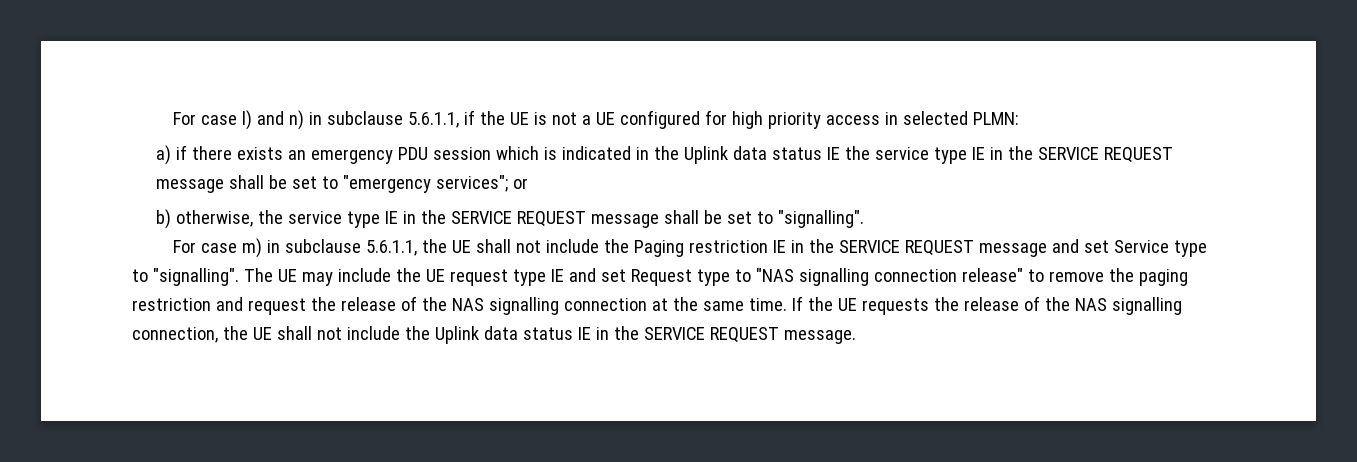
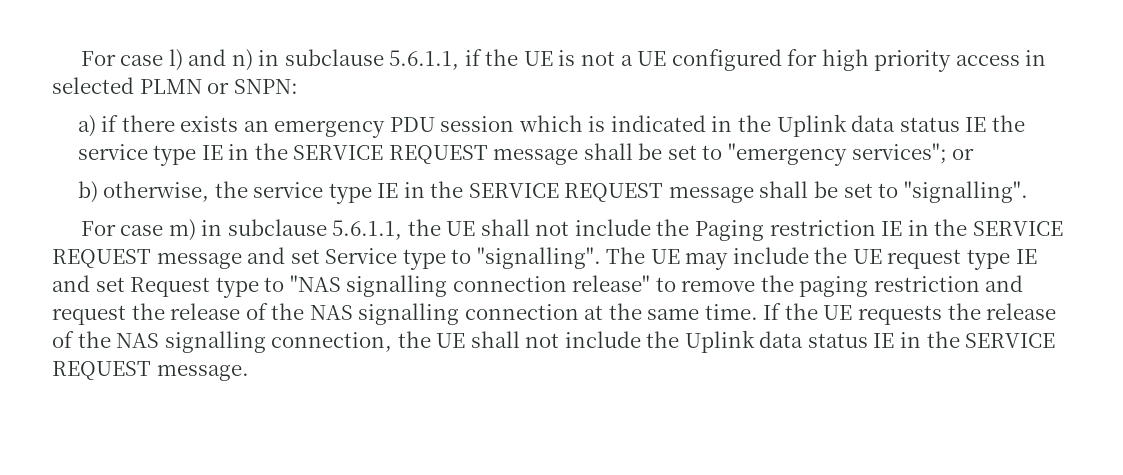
[972,112,1019,125] PLMN: -> [139,79,298,94] PLMN or SNPN:

